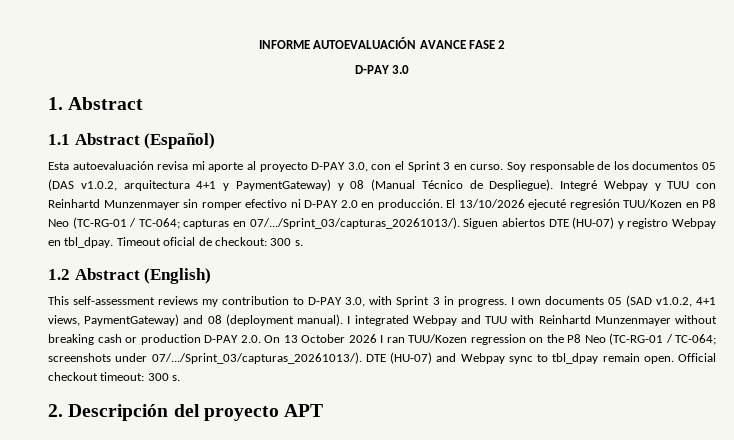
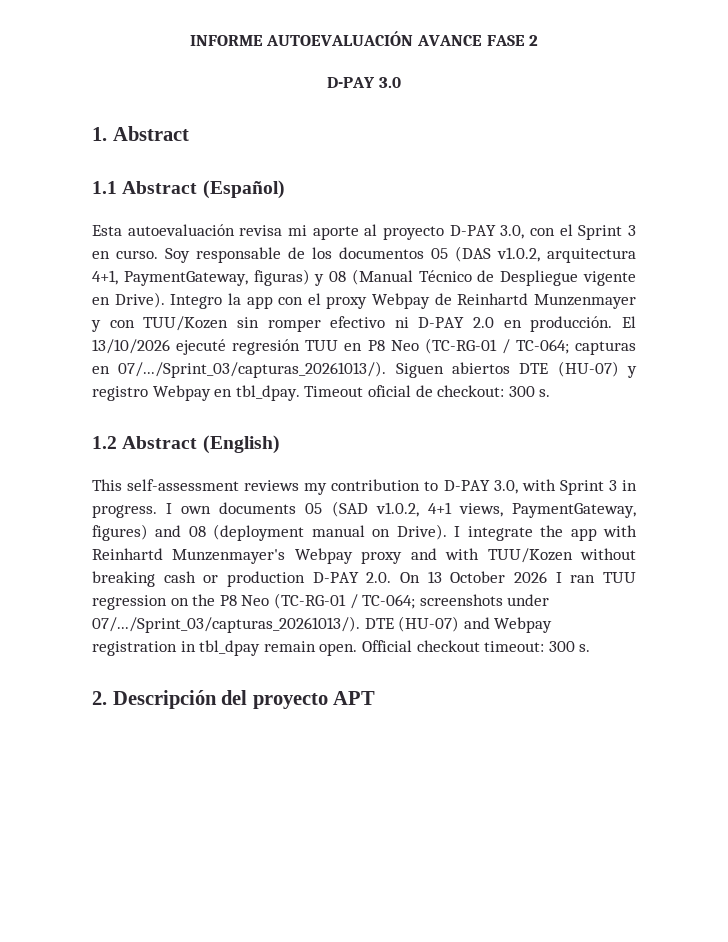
[196,179,331,191] 4+1 y PaymentGateway) -> [92,269,310,286] 4+1, PaymentGateway, figuras)
[489,179,716,191] [48,199,180,210] Despliegue). Integré Webpay y TUU con Reinhartd Munzenmayer -> [500,270,636,286] [92,292,636,309] [91,316,229,332] Despliegue vigente en Drive). Integro la app con el proxy Webpay de Reinhartd Munzenmayer y con TUU/Kozen
[623,199,682,208] TUU/Kozen -> [305,340,339,351] TUU
[84,314,180,326] PaymentGateway) -> [511,503,636,518] [92,524,148,541] PaymentGateway, figures)
[297,314,671,326] manual). I integrated Webpay and TUU with Reinhartd Munzenmayer -> [311,524,637,541] [92,548,573,564] manual on Drive). I integrate the app with Reinhartd Munzenmayer's Webpay proxy and with TUU/Kozen
[408,334,467,343] TUU/Kozen -> [603,572,637,583] TUU
[508,354,548,364] sync to -> [92,641,196,656] registration in

